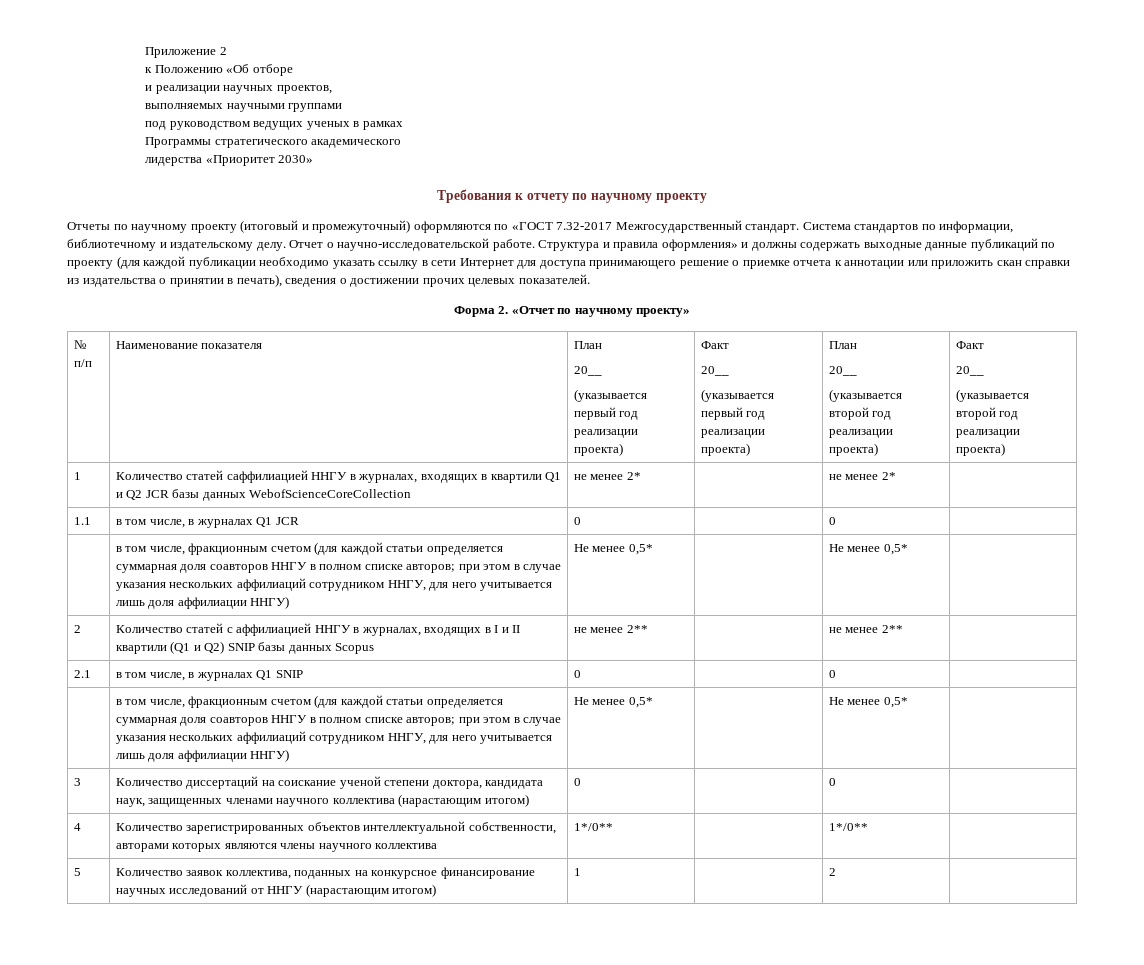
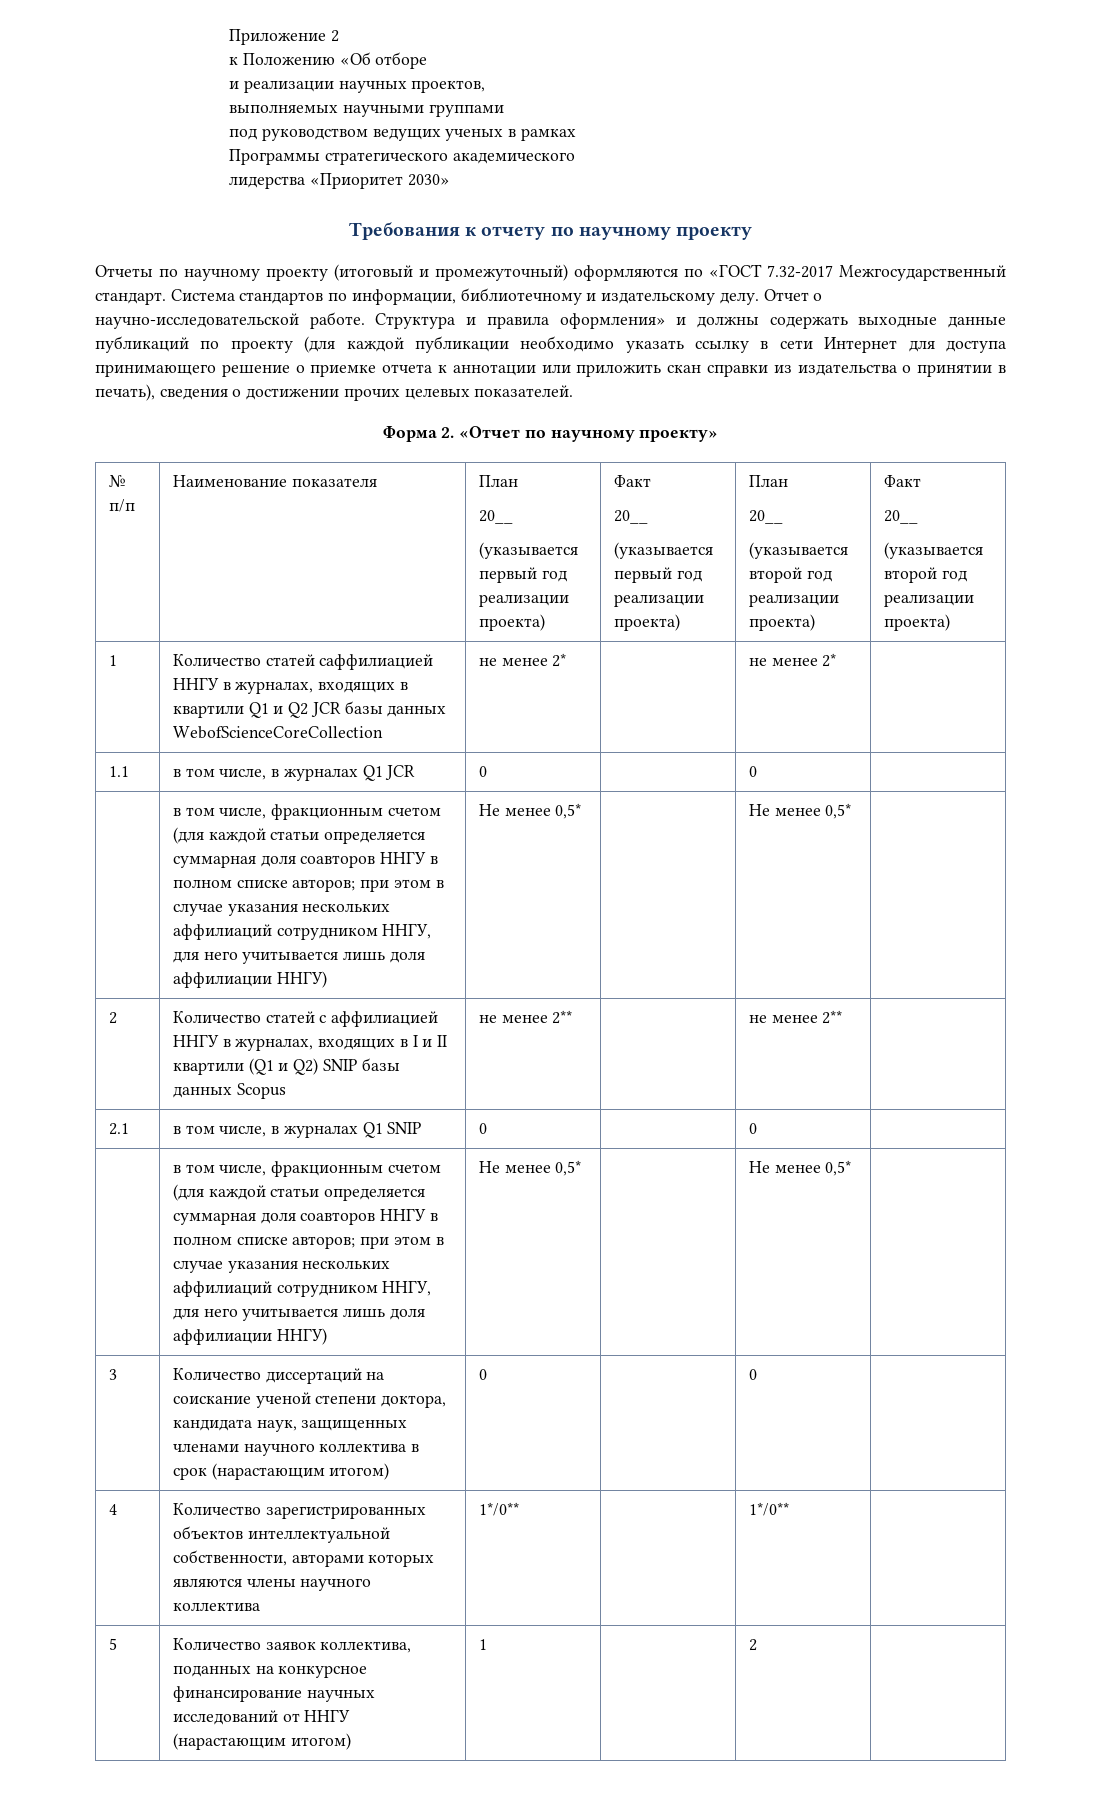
(395, 801) none -> [411,1444,420,1452] [172,1467,207,1480] в срок

